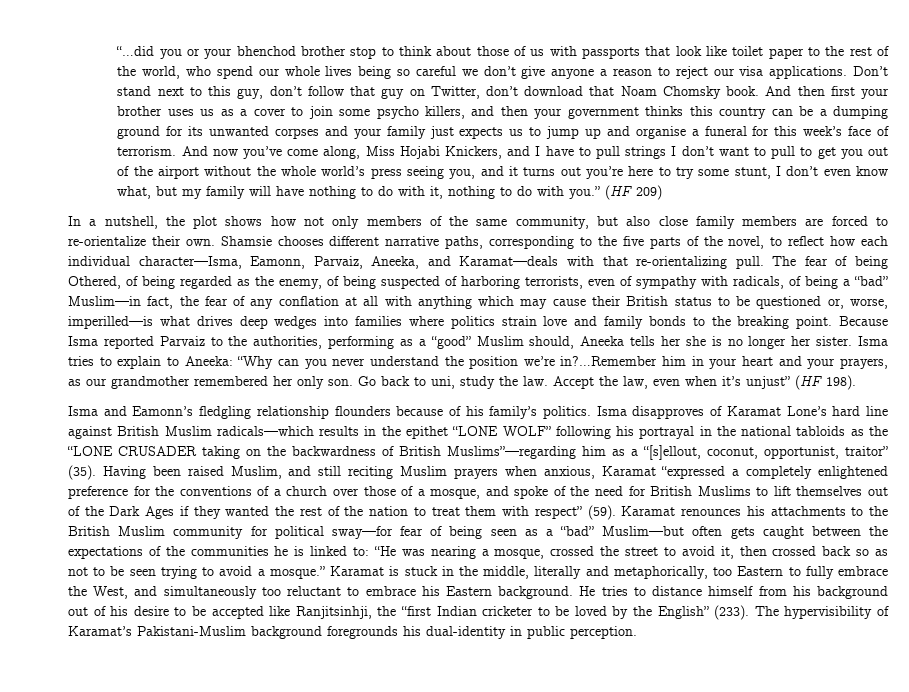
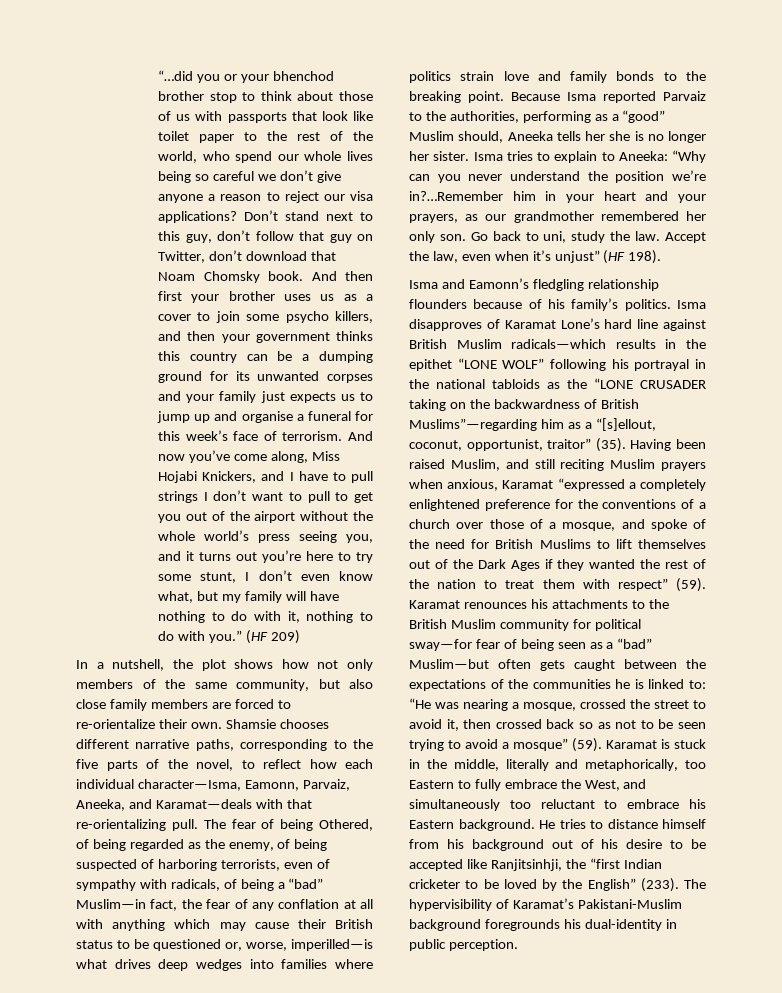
[769,66,848,79] applications. -> [158,211,238,223] applications?
[269,566,325,579] mosque.” -> [513,738,602,752] mosque” (59).

